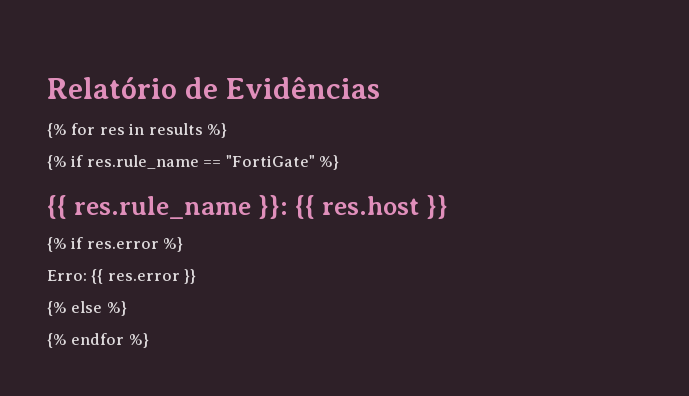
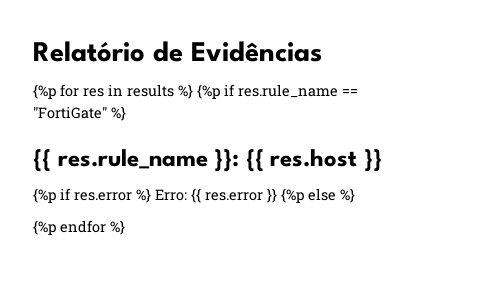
[47,123,67,138] {% -> [33,84,56,99] {%p
[47,155,67,170] // {% -> [197,84,220,99] {%p
[47,237,67,252] {% -> [33,188,56,203] {%p
(184, 244) // -> (151, 195) none
[47,301,67,316] // {% -> [281,188,304,203] {%p
[47,333,67,348] {% -> [33,220,56,235] {%p

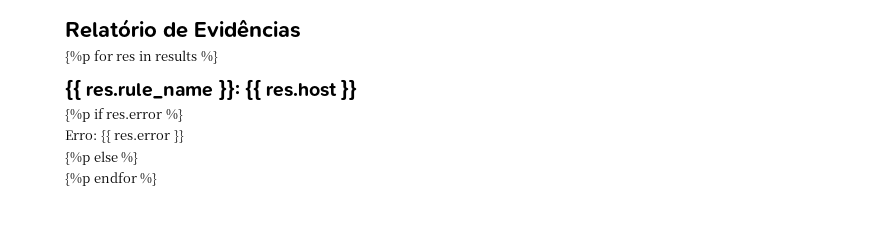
[197,84,358,99] [33,106,126,121] {%p if res.rule_name == "FortiGate" %} -> (218, 57) none
(151, 195) none -> (183, 115) //
(277, 195) none -> (184, 136) //

